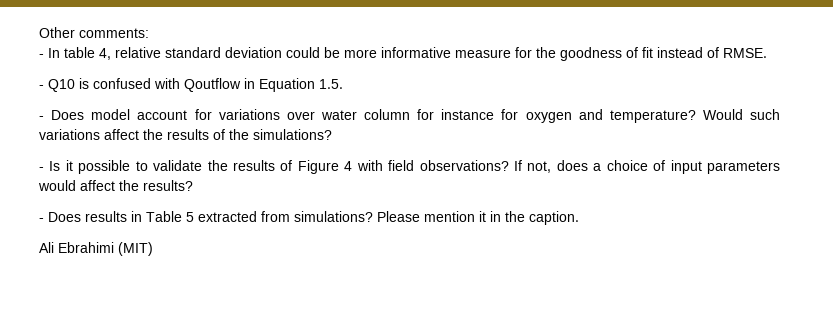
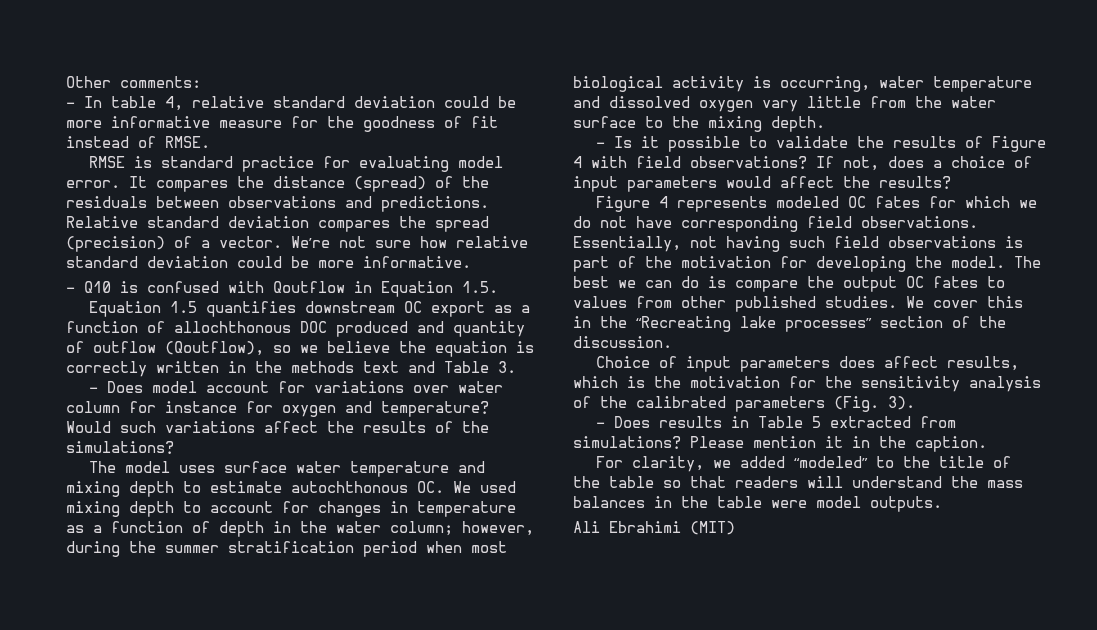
(767, 53) none -> [89,156,504,172] [66,176,489,192] [66,196,489,212] [66,216,489,232] [66,236,528,252] [66,256,471,268] // RMSE is standard practice for evaluating model error. It compares the distance (spread) of the residuals between observations and predictions. Relative standard deviation compares the spread (precision) of a vector. We’re not sure how relative standard deviation could be more informative.
(343, 84) none -> [89,301,531,317] [66,321,525,337] [66,341,534,357] [66,361,516,377] // Equation 1.5 quantifies downstream OC export as a function of allochthonous DOC produced and quantity of outflow (Qoutflow), so we believe the equation is correctly written in the methods text and Table 3.
(332, 134) none -> [89,461,486,477] [66,481,516,497] [66,501,516,517] [66,521,534,537] [66,541,507,557] [573,76,1032,92] [573,96,996,112] [573,116,825,132] // The model uses surface water temperature and mixing depth to estimate autochthonous OC. We used mixing depth to account for changes in temperature as a function of depth in the water column; however, during the summer stratification period when most biological activity is occurring, water temperature and dissolved oxygen vary little from the water surface to the mixing depth.
(193, 185) none -> [596,196,1038,212] [573,216,978,232] [573,236,1023,252] [573,256,1041,272] [573,276,1005,292] [573,296,1023,312] [573,316,1006,332] [573,336,672,348] [596,356,1020,372] [573,376,1041,392] [573,396,915,412] // Figure 4 represents modeled OC fates for which we do not have corresponding field observations. Essentially, not having such field observations is part of the motivation for developing the model. The best we can do is compare the output OC fates to values from other published studies. We cover this in the “Recreating lake processes” section of the discussion. // Choice of input parameters does affect results, which is the motivation for the sensitivity analysis of the calibrated parameters (Fig. 3).
(579, 218) none -> [596,456,1012,472] [573,476,1023,488] [573,496,942,512] // For clarity, we added “modeled” to the title of the table so that readers will understand the mass balances in the table were model outputs.

